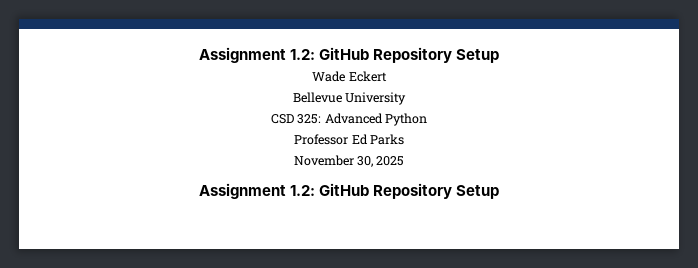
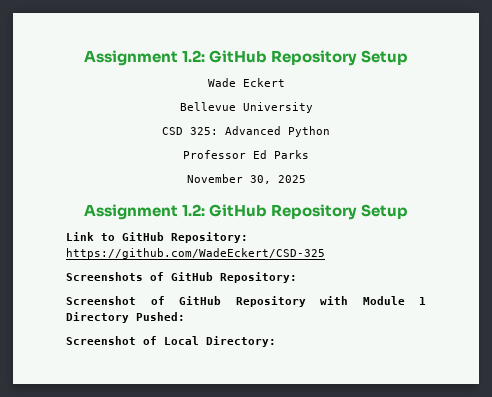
(500, 192) none -> [66,232,248,243] [66,248,325,259] [66,272,297,283] [66,296,426,307] [66,312,185,323] [66,336,276,347] // Link to GitHub Repository: https://github.com/WadeEckert/CSD-325 // Screenshots of GitHub Repository: // Screenshot of GitHub Repository with Module 1 Directory Pushed: // Screenshot of Local Directory:

